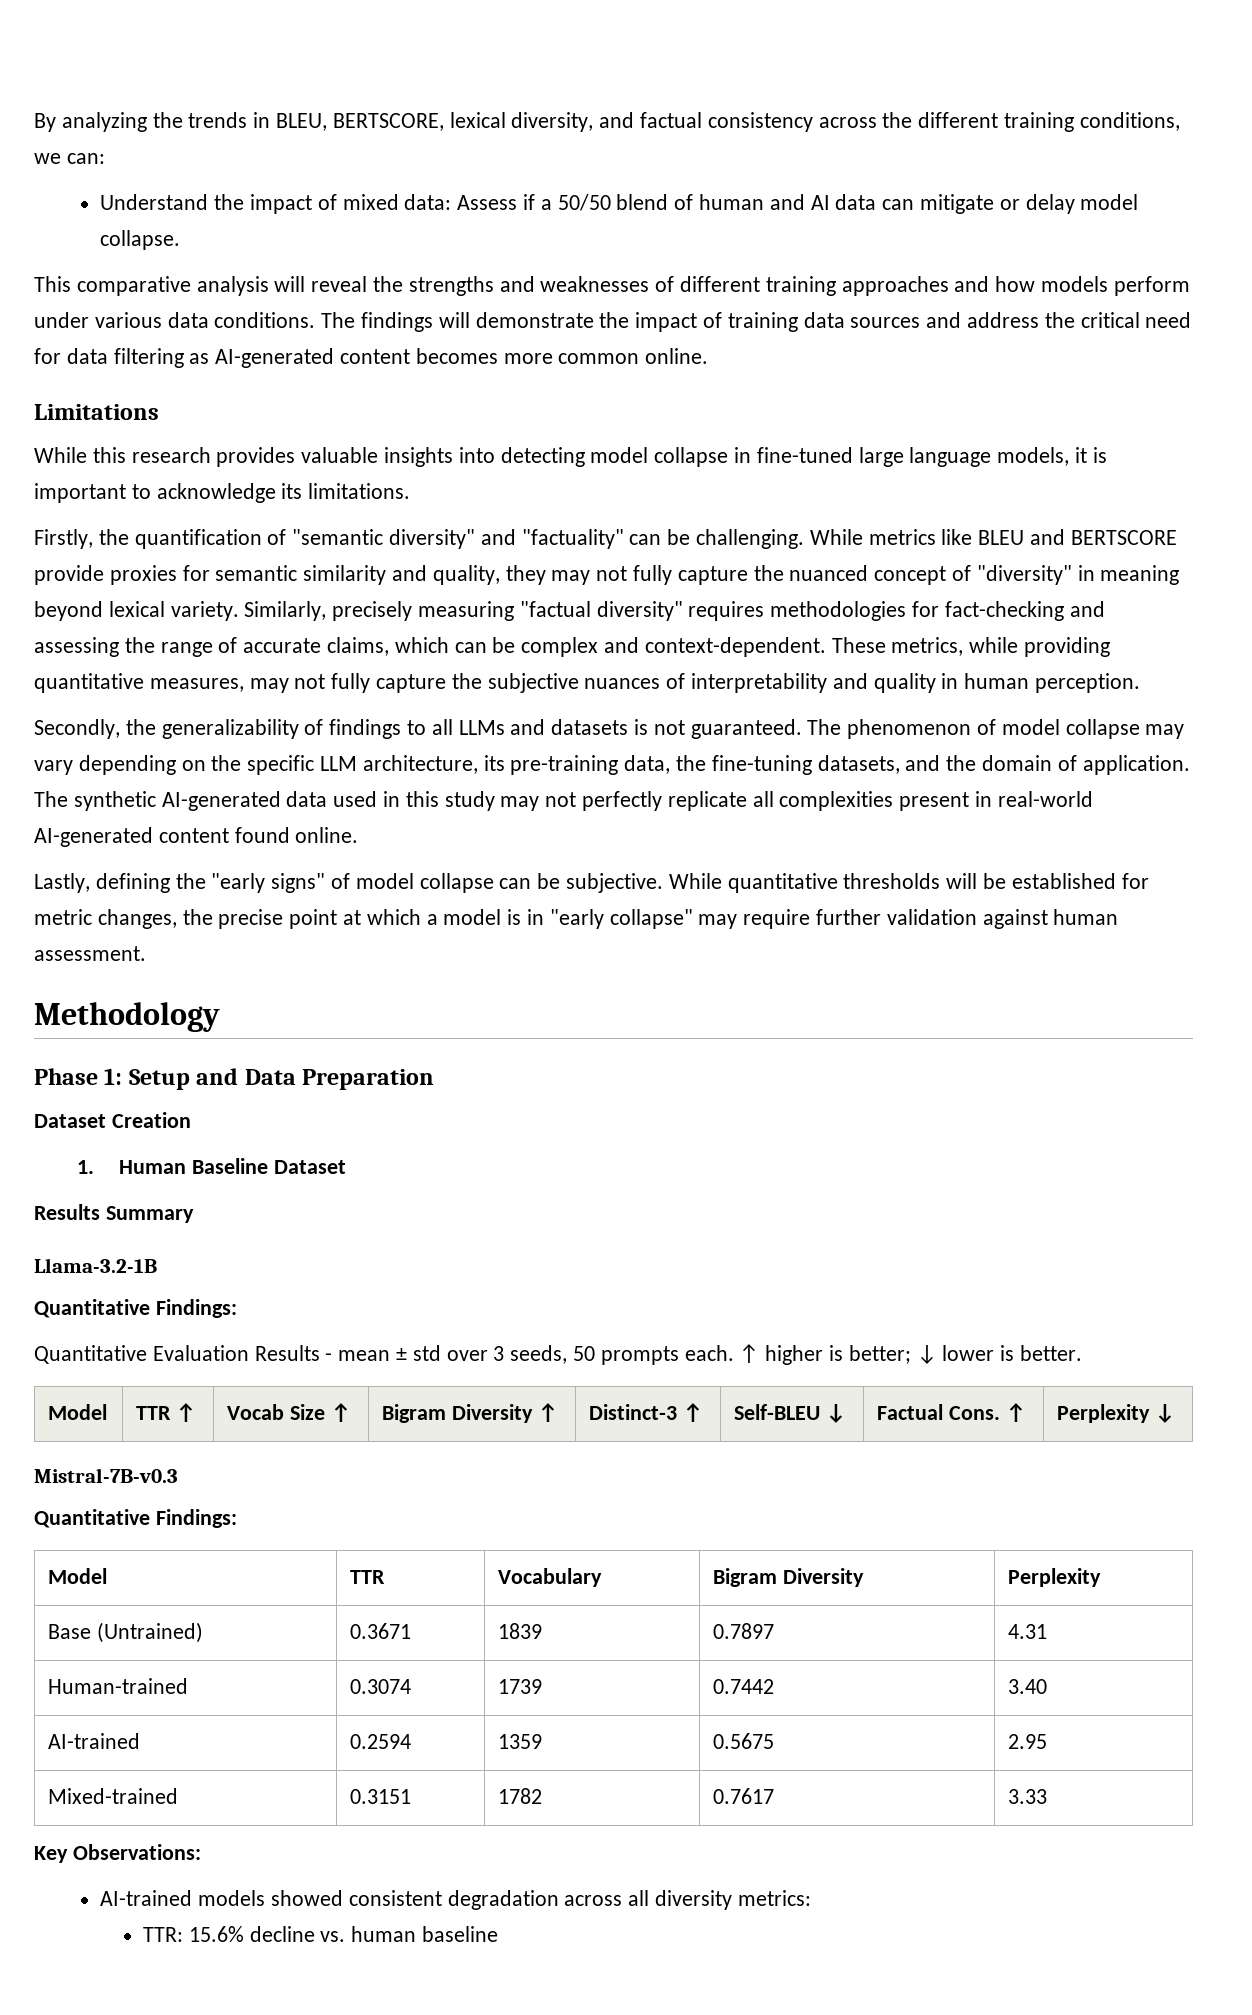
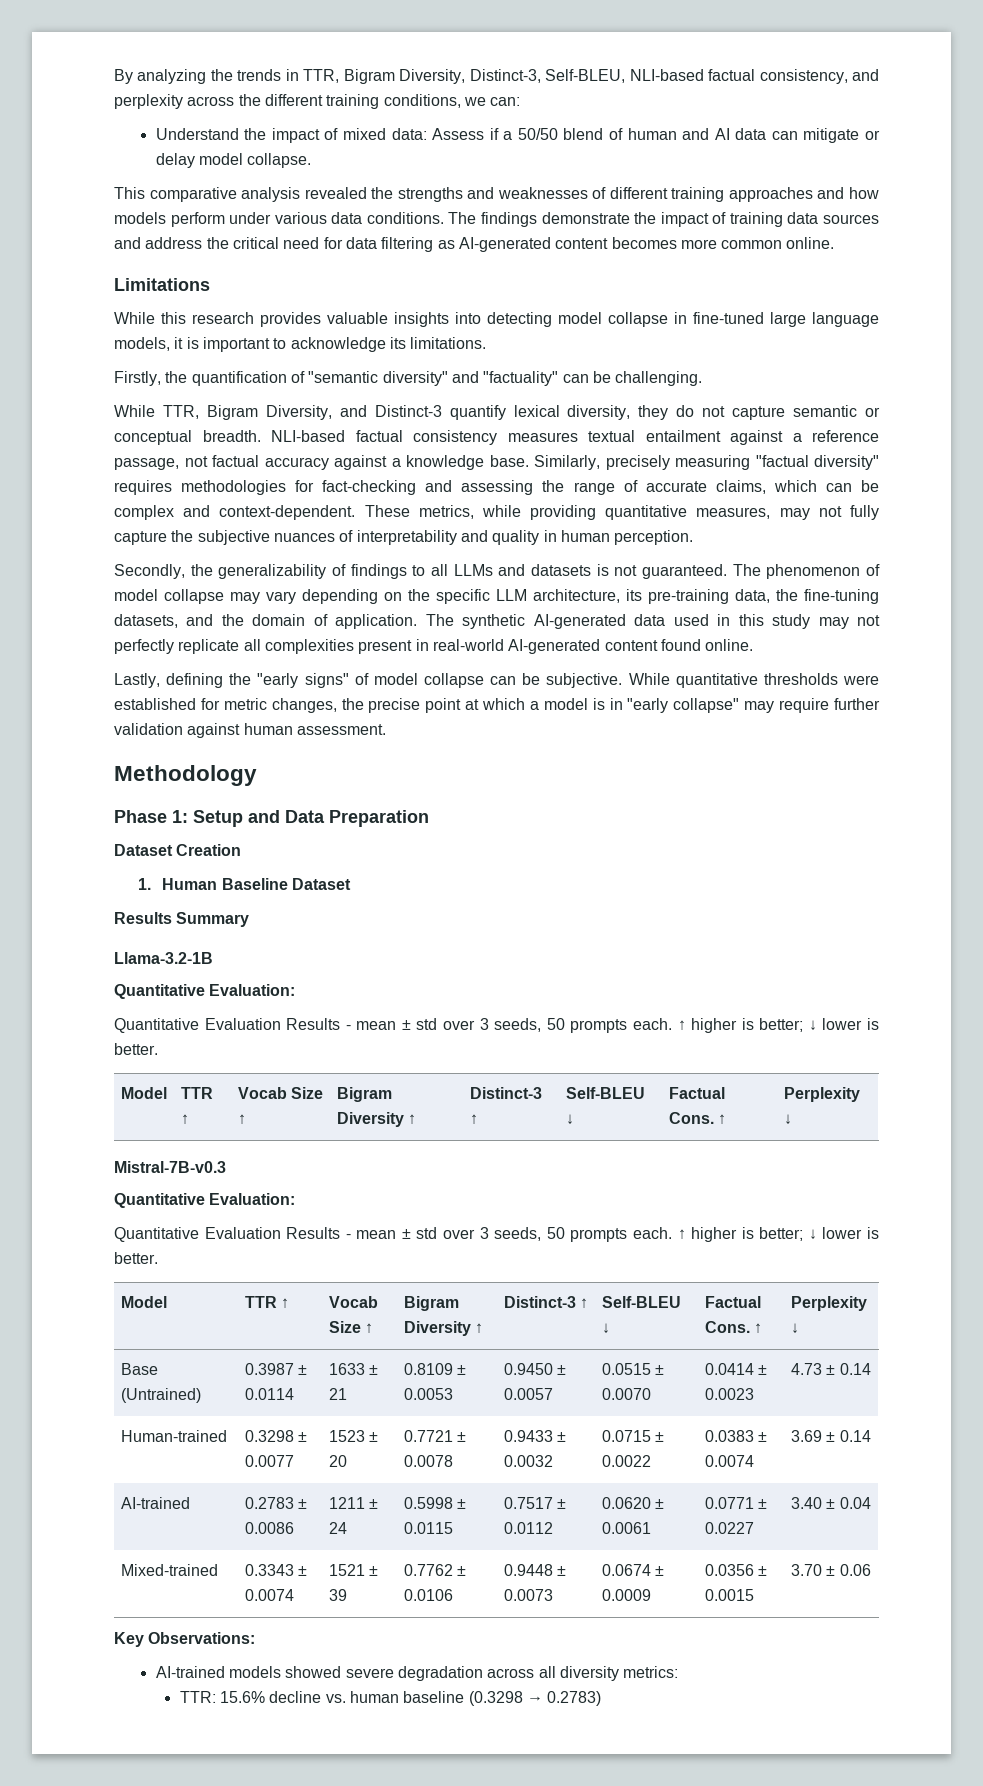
[276,112,813,132] BLEU, BERTSCORE, lexical diversity, and factual consistency -> [303,69,879,84] [114,94,183,109] TTR, Bigram Diversity, Distinct-3, Self-BLEU, NLI-based factual consistency, and perplexity
[274,276,368,292] will reveal -> [304,187,367,199] revealed
[438,312,470,328] will -> (537, 219) none
[809,529,1177,545] [34,565,1180,585] [34,601,239,621] While metrics like BLEU and BERTSCORE provide proxies for semantic similarity and quality, they may not fully capture the nuanced concept of "diversity" in meaning beyond lexical variety. -> [114,405,881,420] [114,430,879,445] [114,455,529,470] // While TTR, Bigram Diversity, and Distinct-3 quantify lexical diversity, they do not capture semantic or conceptual breadth. NLI-based factual consistency measures textual entailment against a reference passage, not factual accuracy against a knowledge base.
[946,873,1007,889] will be -> [843,675,879,685] were
[155,1299,237,1318] Findings: -> [209,984,296,996] Evaluation:
[155,1509,237,1528] [48,1568,108,1584] [350,1570,386,1584] [498,1568,603,1587] [713,1568,865,1587] [1008,1568,1102,1587] Findings: // Model | TTR | Vocabulary | Bigram Diversity | Perplexity -> [209,1193,296,1205] [114,1227,879,1242] [114,1252,158,1264] [120,1296,167,1308] [244,1296,290,1308] [328,1296,378,1308] [328,1321,374,1333] [403,1296,459,1311] [403,1321,484,1336] [503,1296,589,1308] [601,1296,681,1308] [601,1323,610,1333] [704,1296,761,1308] [704,1321,763,1333] [790,1296,867,1311] [790,1323,799,1333] Evaluation: // Quantitative Evaluation Results - mean ± std over 3 seeds, 50 prompts each. ↑ higher is better; ↓ lower is better. // Model | TTR ↑ | Vocab Size ↑ | Bigram Diversity ↑ | Distinct-3 ↑ | Self-BLEU ↓ | Factual Cons. ↑ | Perplexity ↓
[350,1623,412,1639] [498,1623,543,1639] [713,1623,775,1639] [1008,1624,1048,1639] [48,1678,189,1694] [350,1679,412,1694] [498,1679,543,1694] [713,1679,775,1694] [1008,1679,1048,1694] [48,1733,141,1749] [350,1734,412,1749] [498,1734,543,1749] [713,1733,775,1749] [1008,1734,1048,1749] [48,1788,179,1804] [350,1789,412,1804] [498,1788,543,1804] [713,1788,775,1804] [1008,1789,1048,1804] 0.3671 | 1839 | 0.7897 | 4.31 // Human-trained | 0.3074 | 1739 | 0.7442 | 3.40 // AI-trained | 0.2594 | 1359 | 0.5675 | 2.95 // Mixed-trained | 0.3151 | 1782 | 0.7617 | 3.33 -> [244,1363,308,1375] [244,1388,294,1400] [328,1363,379,1375] [328,1388,347,1400] [403,1363,467,1375] [403,1388,453,1400] [503,1363,567,1375] [503,1388,553,1400] [601,1363,665,1375] [601,1388,651,1400] [704,1363,768,1375] [704,1388,754,1400] [790,1363,871,1375] [120,1430,227,1442] [244,1430,308,1442] [244,1455,294,1467] [328,1430,379,1442] [328,1455,347,1467] [403,1430,467,1442] [403,1455,453,1467] [503,1430,567,1442] [503,1455,553,1467] [601,1430,665,1442] [601,1455,651,1467] [704,1430,768,1442] [704,1455,754,1467] [790,1430,871,1442] [120,1497,190,1509] [244,1497,308,1509] [244,1522,294,1534] [328,1497,379,1509] [328,1522,347,1534] [403,1497,467,1509] [403,1522,453,1534] [503,1497,567,1509] [503,1522,553,1534] [601,1497,665,1509] [601,1522,651,1534] [704,1497,768,1509] [704,1522,754,1534] [790,1497,871,1509] [120,1564,218,1576] [244,1564,308,1576] [244,1589,294,1601] [328,1564,379,1576] [328,1589,347,1601] [403,1564,467,1576] [403,1589,453,1601] [503,1564,567,1576] [503,1589,553,1601] [601,1564,665,1576] [601,1589,651,1601] [704,1564,768,1576] [704,1589,754,1601] [790,1564,871,1576] 0.3987 ± 0.0114 | 1633 ± 21 | 0.8109 ± 0.0053 | 0.9450 ± 0.0057 | 0.0515 ± 0.0070 | 0.0414 ± 0.0023 | 4.73 ± 0.14 // Human-trained | 0.3298 ± 0.0077 | 1523 ± 20 | 0.7721 ± 0.0078 | 0.9433 ± 0.0032 | 0.0715 ± 0.0022 | 0.0383 ± 0.0074 | 3.69 ± 0.14 // AI-trained | 0.2783 ± 0.0086 | 1211 ± 24 | 0.5998 ± 0.0115 | 0.7517 ± 0.0112 | 0.0620 ± 0.0061 | 0.0771 ± 0.0227 | 3.40 ± 0.04 // Mixed-trained | 0.3343 ± 0.0074 | 1521 ± 39 | 0.7762 ± 0.0106 | 0.9448 ± 0.0073 | 0.0674 ± 0.0009 | 0.0356 ± 0.0015 | 3.70 ± 0.06
[348,1890,442,1906] consistent -> [345,1668,394,1678] severe
(499, 1934) none -> [468,1691,602,1706] (0.3298 → 0.2783)

